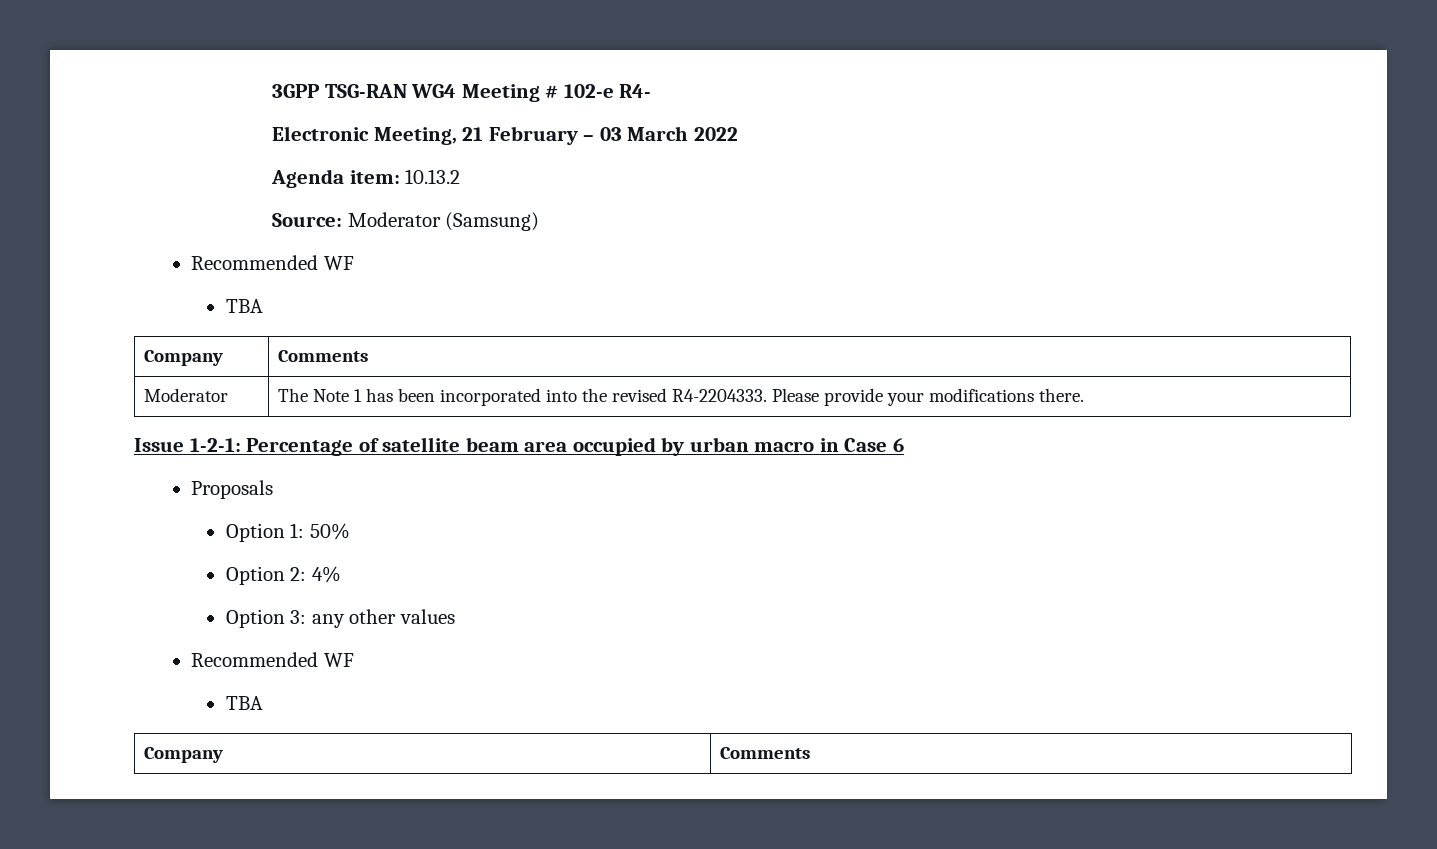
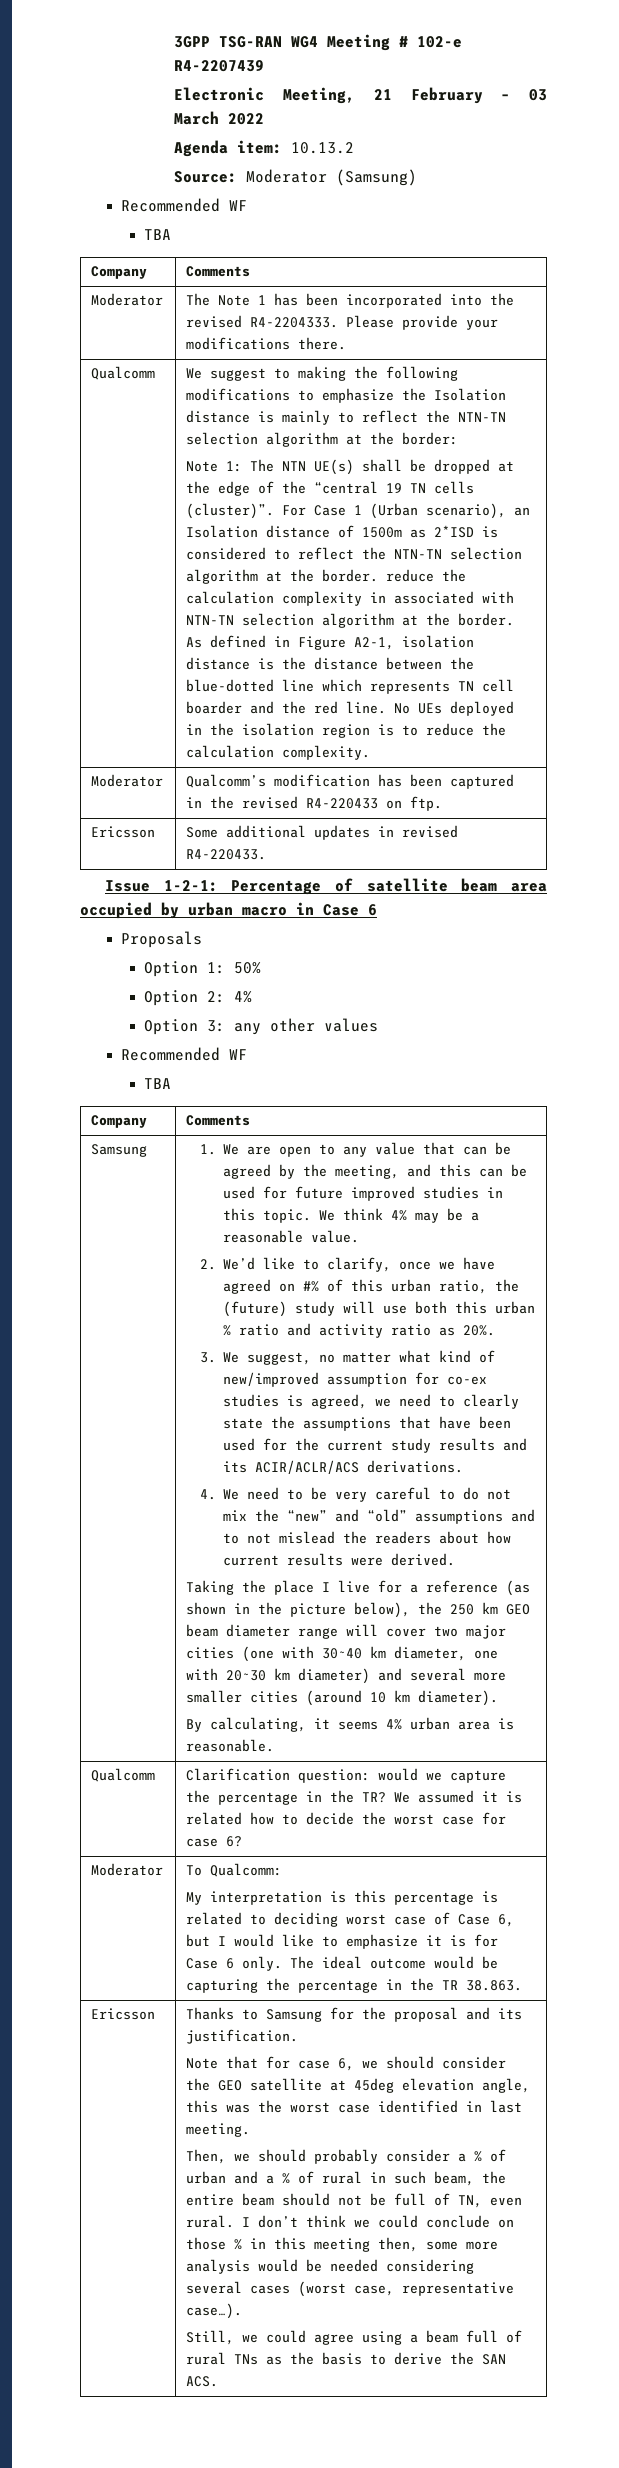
[619,84,652,98] R4- -> [174,60,265,72] R4-2207439
(1085, 395) none -> [91,366,156,380] [186,366,459,381] [186,388,507,403] [186,410,507,425] [186,432,459,447] [186,459,515,475] [186,481,475,496] [186,503,531,519] [186,525,499,538] [186,547,523,560] [186,569,467,584] [186,591,515,606] [186,613,515,628] [186,635,475,650] [186,657,475,670] [186,679,515,694] [186,701,515,716] [186,723,507,738] [186,745,371,760] [91,774,164,787] [186,774,515,789] [186,796,443,811] [91,826,156,838] [186,825,459,840] [186,849,267,860] // Qualcomm | We suggest to making the following modifications to emphasize the Isolation distance is mainly to reflect the NTN-TN selection algorithm at the border: // Note 1: The NTN UE(s) shall be dropped at the edge of the “central 19 TN cells (cluster)”. For Case 1 (Urban scenario), an Isolation distance of 1500m as 2*ISD is considered to reflect the NTN-TN selection algorithm at the border. reduce the calculation complexity in associated with NTN-TN selection algorithm at the border. As defined in Figure A2-1, isolation distance is the distance between the blue-dotted line which represents TN cell boarder and the red line. No UEs deployed in the isolation region is to reduce the calculation complexity. // Moderator | Qualcomm’s modification has been captured in the revised R4-220433 on ftp. // Ericsson | Some additional updates in revised R4-220433.
(811, 753) none -> [91,1144,148,1157] [200,1142,512,1157] [223,1164,528,1179] [223,1186,504,1201] [223,1208,480,1223] [223,1230,360,1243] [200,1257,496,1272] [223,1279,520,1294] [223,1301,536,1317] [223,1323,496,1338] [200,1350,496,1365] [223,1372,488,1387] [223,1394,520,1409] [223,1416,512,1431] [223,1438,528,1453] [223,1460,464,1474] [200,1487,512,1502] [223,1509,536,1524] [223,1531,512,1544] [223,1553,456,1566] [186,1580,531,1596] [186,1602,531,1618] [186,1624,507,1639] [186,1646,499,1662] [186,1668,507,1684] [186,1690,499,1706] [186,1717,515,1732] [186,1739,275,1752] [91,1768,156,1782] [186,1768,507,1783] [186,1790,523,1805] [186,1812,507,1825] [186,1836,243,1847] [91,1863,164,1876] [186,1863,283,1877] [186,1890,499,1905] [186,1912,515,1927] [186,1934,499,1949] [186,1956,499,1971] [186,1978,523,1993] [91,2008,156,2020] [186,2007,523,2022] [186,2029,299,2044] [186,2056,507,2071] [186,2078,531,2093] [186,2100,523,2113] [186,2123,251,2137] [186,2149,507,2164] [186,2171,507,2186] [186,2193,523,2208] [186,2215,515,2228] [186,2237,499,2252] [186,2259,475,2274] [186,2281,515,2297] [186,2303,243,2319] [186,2330,523,2345] [186,2352,507,2365] [186,2376,219,2387] // Samsung | 1. We are open to any value that can be agreed by the meeting, and this can be used for future improved studies in this topic. We think 4% may be a reasonable value. // 2. We’d like to clarify, once we have agreed on #% of this urban ratio, the (future) study will use both this urban % ratio and activity ratio as 20%. // 3. We suggest, no matter what kind of new/improved assumption for co-ex studies is agreed, we need to clearly state the assumptions that have been used for the current study results and its ACIR/ACLR/ACS derivations. // 4. We need to be very careful to do not mix the “new” and “old” assumptions and to not mislead the readers about how current results were derived. // Taking the place I live for a reference (as shown in the picture below), the 250 km GEO beam diameter range will cover two major cities (one with 30~40 km diameter, one with 20~30 km diameter) and several more smaller cities (around 10 km diameter). // By calculating, it seems 4% urban area is reasonable. // Qualcomm | Clarification question: would we capture the percentage in the TR? We assumed it is related how to decide the worst case for case 6? // Moderator | To Qualcomm: // My interpretation is this percentage is related to deciding worst case of Case 6, but I would like to emphasize it is for Case 6 only. The ideal outcome would be capturing the percentage in the TR 38.863. // Ericsson | Thanks to Samsung for the proposal and its justification. // Note that for case 6, we should consider the GEO satellite at 45deg elevation angle, this was the worst case identified in last meeting. // Then, we should probably consider a % of urban and a % of rural in such beam, the entire beam should not be full of TN, even rural. I don’t think we could conclude on those % in this meeting then, some more analysis would be needed considering several cases (worst case, representative case…). // Still, we could agree using a beam full of rural TNs as the basis to derive the SAN ACS.

